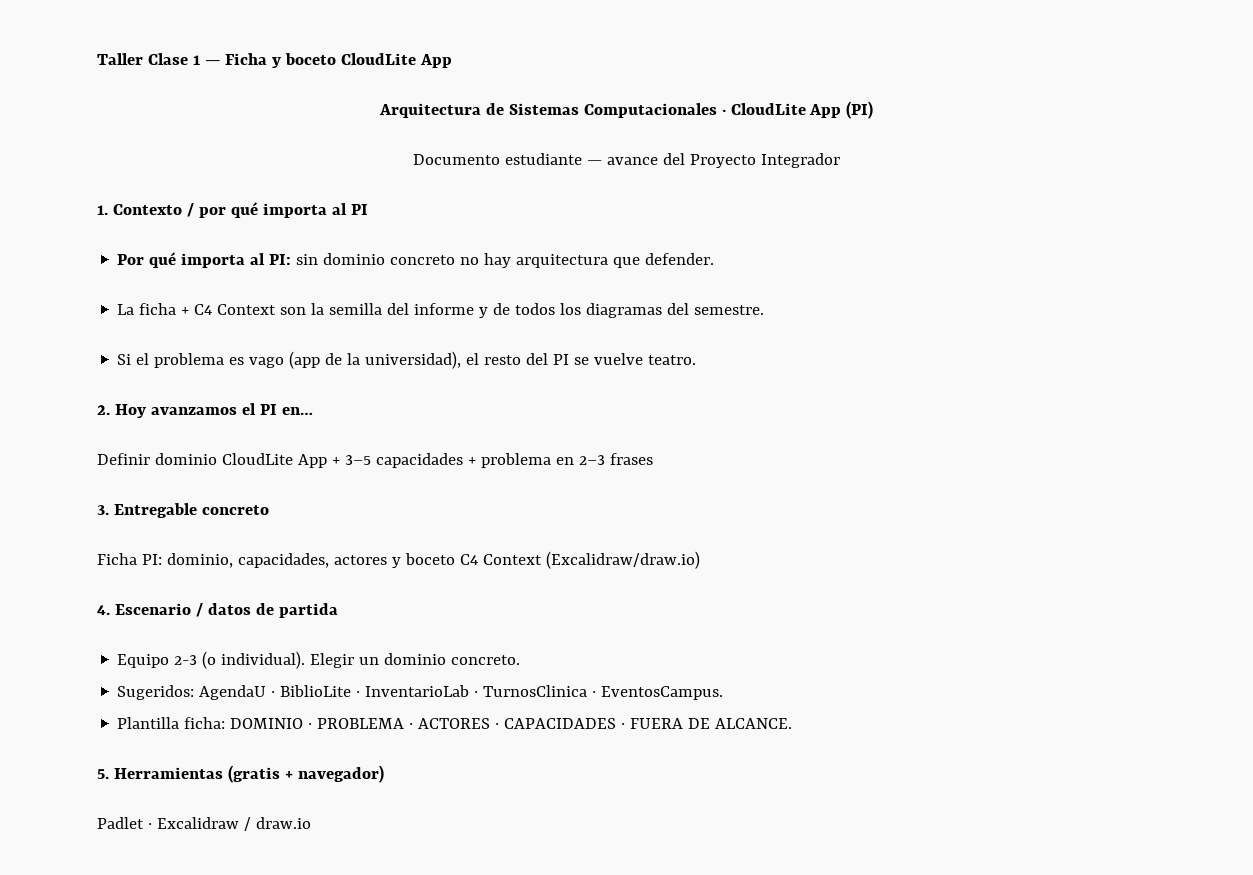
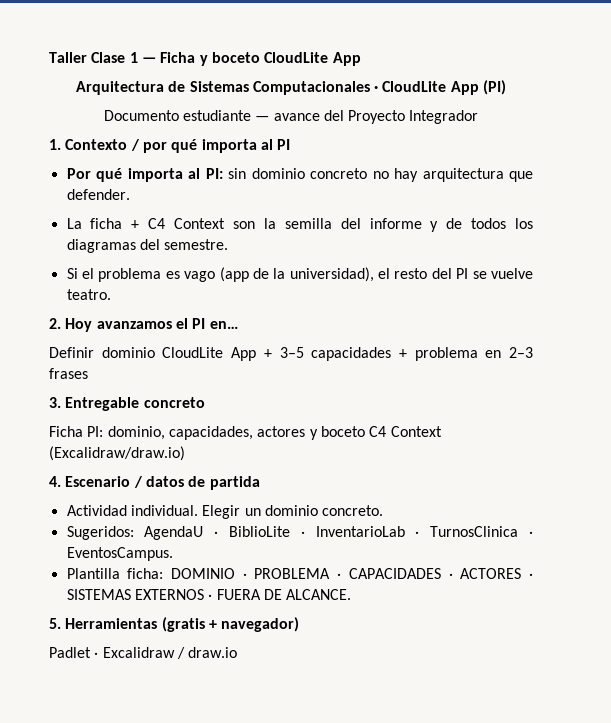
[117,651,306,669] Equipo 2-3 (o individual). -> [66,505,198,516] Actividad individual.
[418,718,617,729] ACTORES · CAPACIDADES -> [348,568,533,579] [66,589,204,600] CAPACIDADES · ACTORES · SISTEMAS EXTERNOS

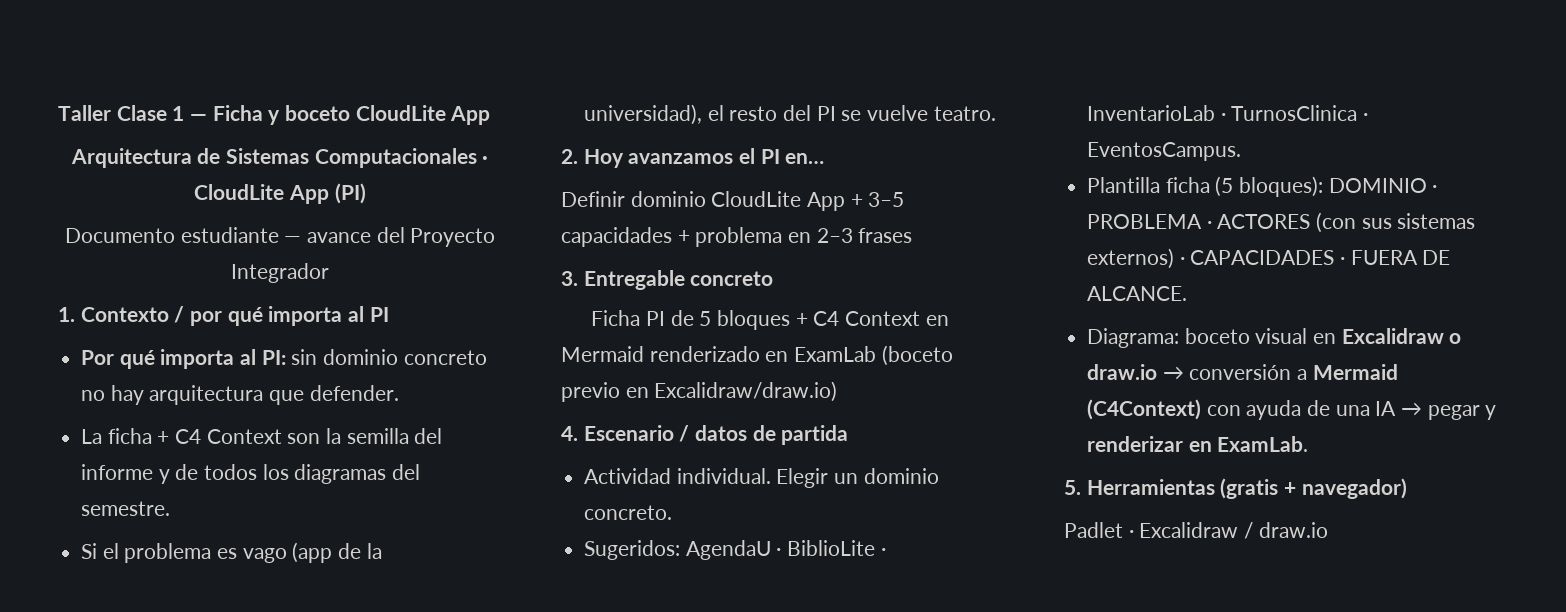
[87,426,442,440] [49,446,185,461] PI: dominio, capacidades, actores y boceto C4 Context (Excalidraw/draw.io) -> [646,310,949,330] [561,345,953,366] [561,381,838,402] PI de 5 bloques + C4 Context en Mermaid renderizado en ExamLab (boceto previo en Excalidraw/draw.io)
[127,568,164,579] ficha: -> [1165,176,1324,197] ficha (5 bloques):
[348,568,533,579] [66,589,352,600] CAPACIDADES · ACTORES · SISTEMAS EXTERNOS · FUERA DE ALCANCE. -> [1217,212,1476,233] [1087,248,1451,269] [1087,286,1188,301] [1087,328,1462,348] [1087,364,1398,380] [1087,399,1497,420] [1087,436,1309,452] ACTORES (con sus sistemas externos) · CAPACIDADES · FUERA DE ALCANCE. // Diagrama: boceto visual en Excalidraw o draw.io → conversión a Mermaid (C4Context) con ayuda de una IA → pegar y renderizar en ExamLab.

